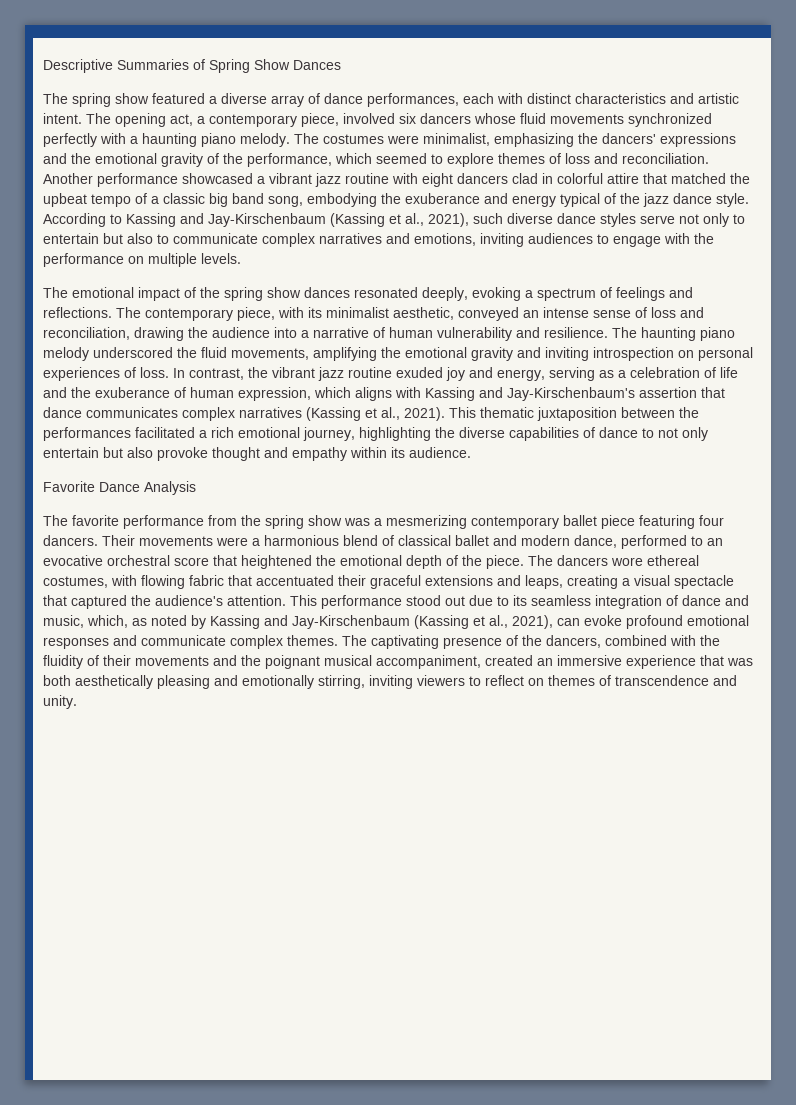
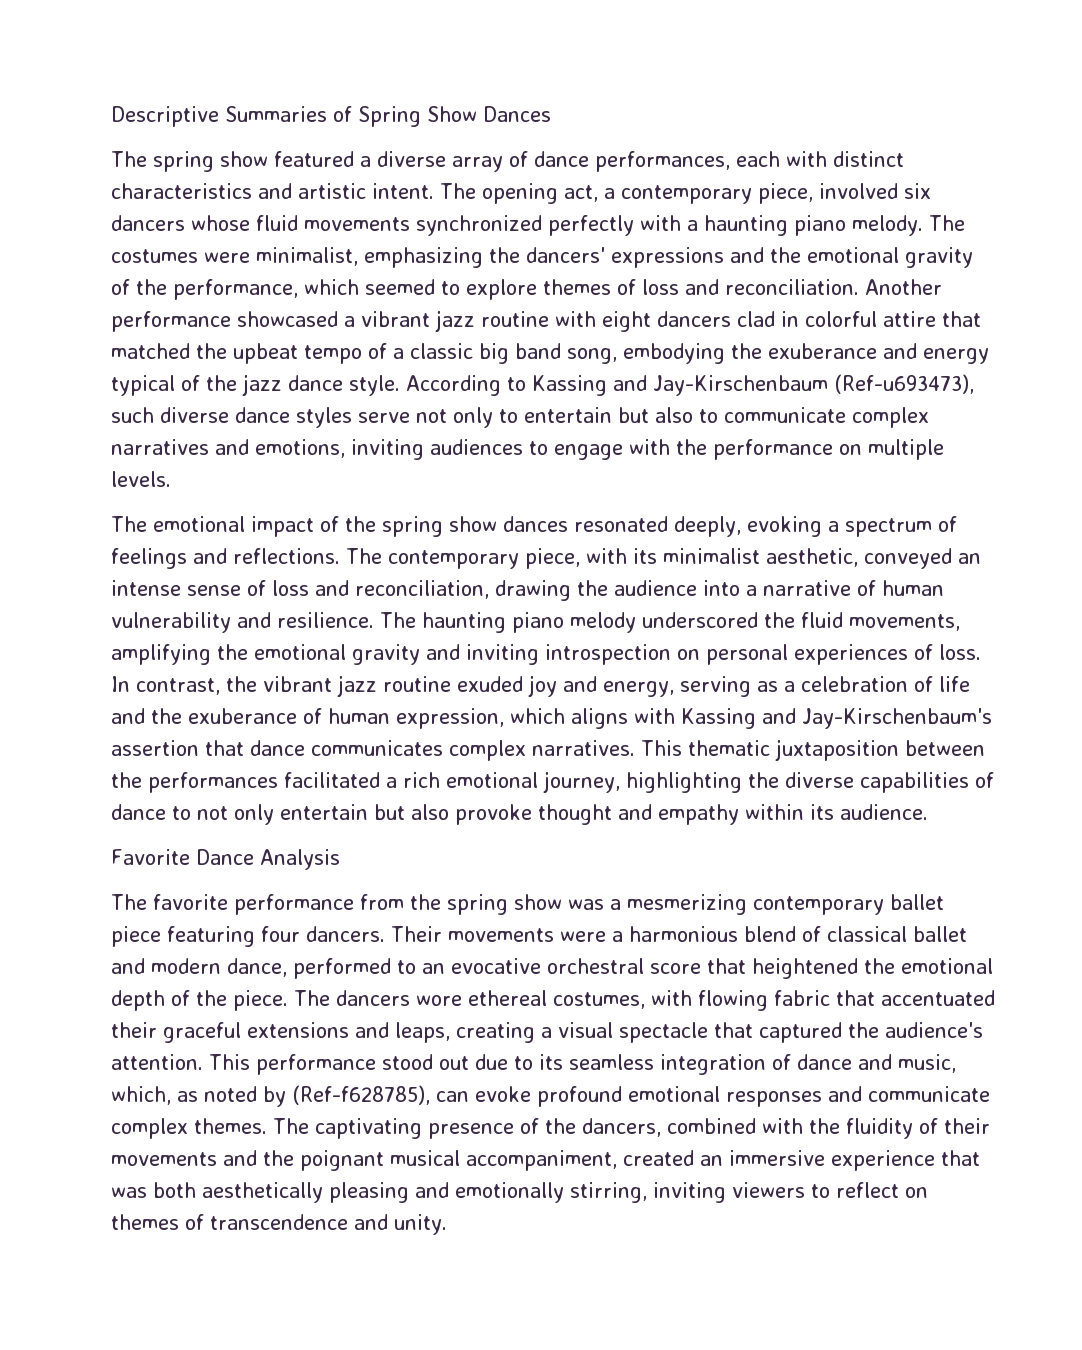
[330,213,469,227] (Kassing et al., 2021), -> [834,374,974,394] (Ref-u693473),
[239,407,445,421] narratives (Kassing et al., 2021). -> [532,740,635,756] narratives.
[210,615,553,629] Kassing and Jay-Kirschenbaum (Kassing et al., 2021), -> [292,1085,430,1105] (Ref-f628785),

